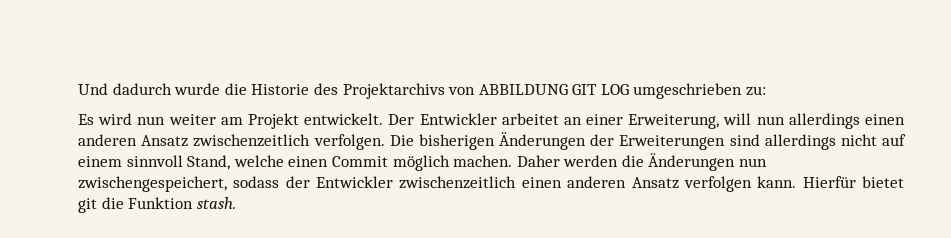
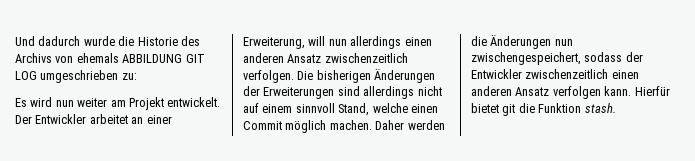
[342,83,476,99] Projektarchivs von -> [15,53,119,63] Archivs von ehemals

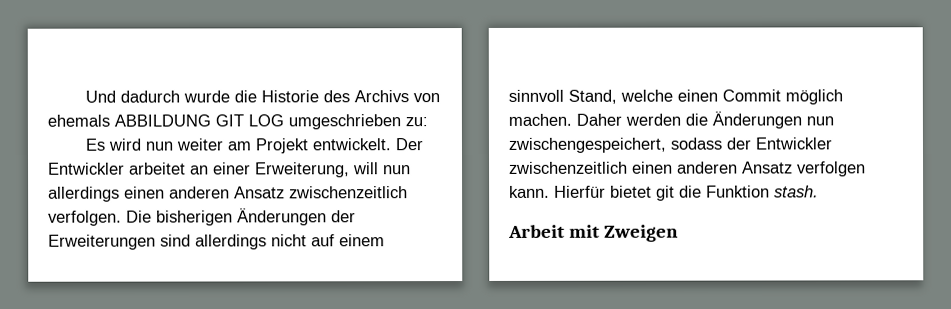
(616, 108) none -> [508,224,679,242] // Arbeit mit Zweigen

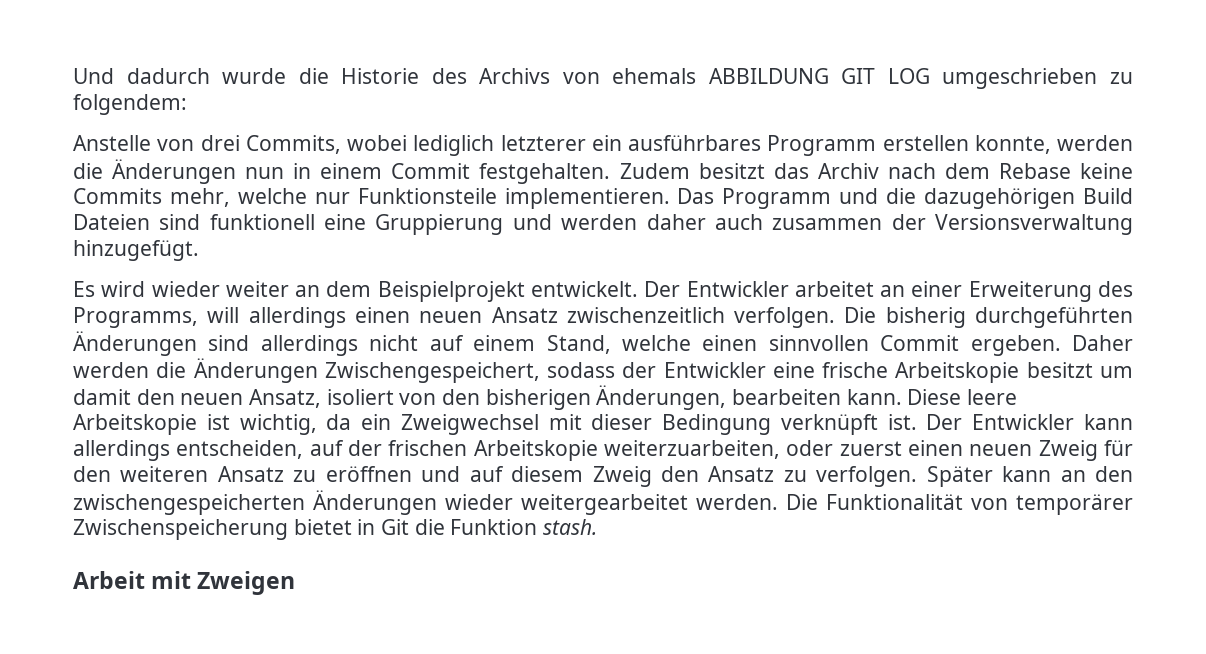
[405,117,428,127] [85,138,309,154] zu: // Es wird nun weiter am Projekt -> [1110,72,1133,84] [73,94,187,115] [73,135,1133,156] [73,159,1133,184] [73,188,1133,209] [73,214,1133,235] [73,240,199,261] [73,281,525,302] zu folgendem: // Anstelle von drei Commits, wobei lediglich letzterer ein ausführbares Programm erstellen konnte, werden die Änderungen nun in einem Commit festgehalten. Zudem besitzt das Archiv nach dem Rebase keine Commits mehr, welche nur Funktionsteile implementieren. Das Programm und die dazugehörigen Build Dateien sind funktionell eine Gruppierung und werden daher auch zusammen der Versionsverwaltung hinzugefügt. // Es wird wieder weiter an dem Beispielprojekt
[255,162,411,178] Erweiterung, will nun -> [968,281,1133,302] [73,307,240,328] Erweiterung des Programms, will
[169,186,230,199] anderen -> [419,311,483,323] neuen
[156,208,356,226] [48,234,156,250] bisherigen Änderungen der Erweiterungen -> [885,307,1133,328] [73,331,197,356] bisherig durchgeführten Änderungen
[508,89,564,102] sinnvoll -> (536, 343) none
[722,89,843,105] [508,113,572,126] Commit möglich machen. -> [768,335,1061,356] sinnvollen Commit ergeben.
[806,116,834,126] [508,137,666,153] nun zwischengespeichert, -> [324,362,540,383] Zwischengespeichert,
[509,161,866,177] [509,185,675,201] zwischenzeitlich einen anderen Ansatz verfolgen kann. Hierfür bietet git -> [772,362,1133,383] [73,385,1018,410] [73,414,1133,435] [73,440,1134,461] [73,466,1133,487] [73,490,1133,515] [73,519,410,540] eine frische Arbeitskopie besitzt um damit den neuen Ansatz, isoliert von den bisherigen Änderungen, bearbeiten kann. Diese leere Arbeitskopie ist wichtig, da ein Zweigwechsel mit dieser Bedingung verknüpft ist. Der Entwickler kann allerdings entscheiden, auf der frischen Arbeitskopie weiterzuarbeiten, oder zuerst einen neuen Zweig für den weiteren Ansatz zu eröffnen und auf diesem Zweig den Ansatz zu verfolgen. Später kann an den zwischengespeicherten Änderungen wieder weitergearbeitet werden. Die Funktionalität von temporärer Zwischenspeicherung bietet in Git

